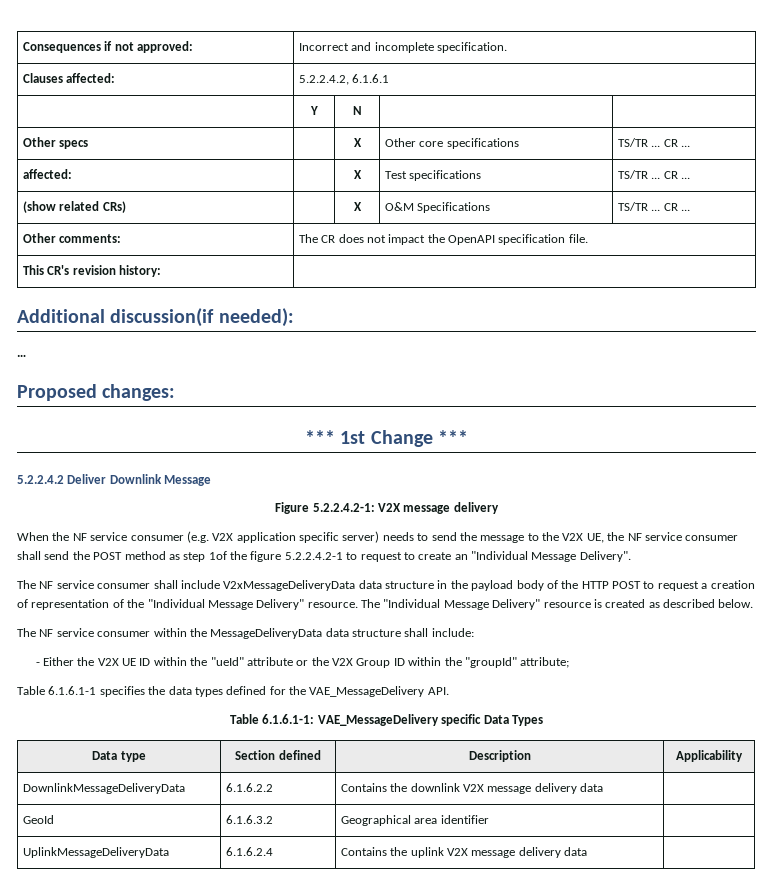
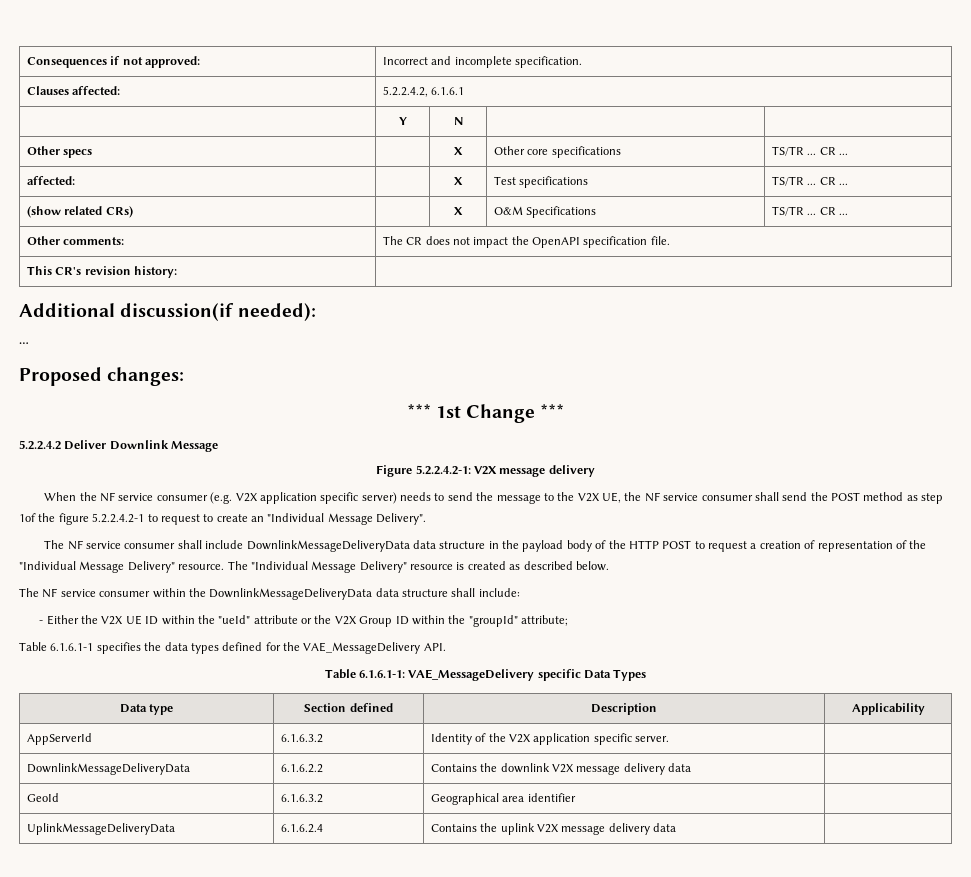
[223,580,356,591] V2xMessageDeliveryData -> [246,540,410,552] DownlinkMessageDeliveryData
[210,628,323,639] MessageDeliveryData -> [209,588,373,600] DownlinkMessageDeliveryData
(743, 756) none -> [26,733,92,745] [280,734,323,743] [430,733,670,745] // AppServerId | 6.1.6.3.2 | Identity of the V2X application specific server. |

